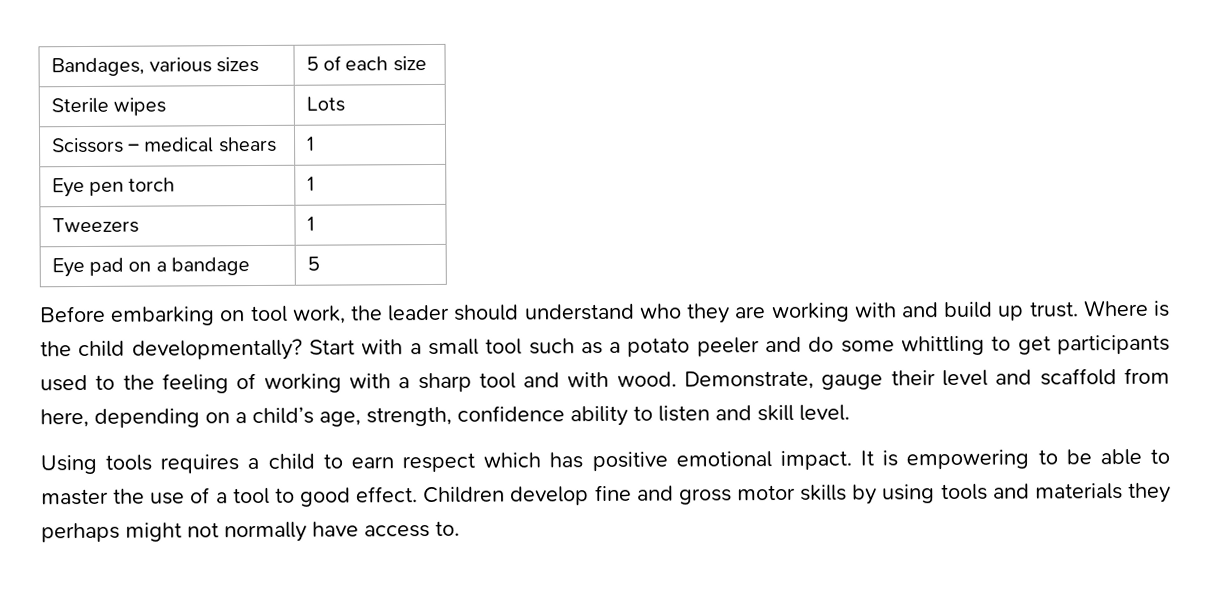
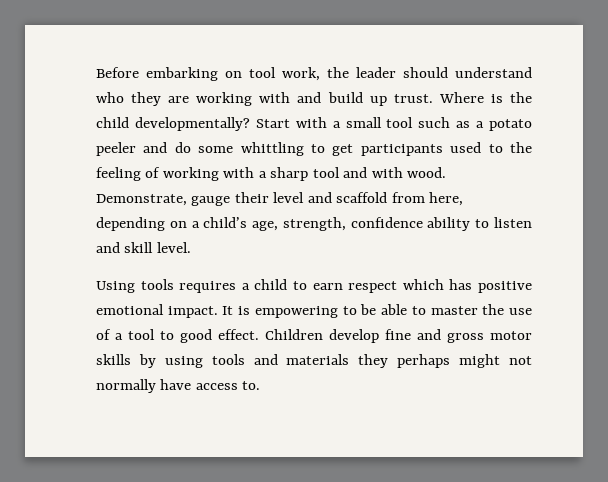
[50,56,260,77] [305,55,427,72] [50,97,166,116] [305,96,345,112] [51,136,277,154] [306,136,315,151] [51,177,176,198] [306,176,315,191] [51,217,139,234] [306,216,315,231] [51,257,251,278] [306,256,320,271] Bandages, various sizes | 5 of each size // Sterile wipes | Lots // Scissors – medical shears | 1 // Eye pen torch | 1 // Tweezers | 1 // Eye pad on a bandage | 5 // -> (96, 72) none

